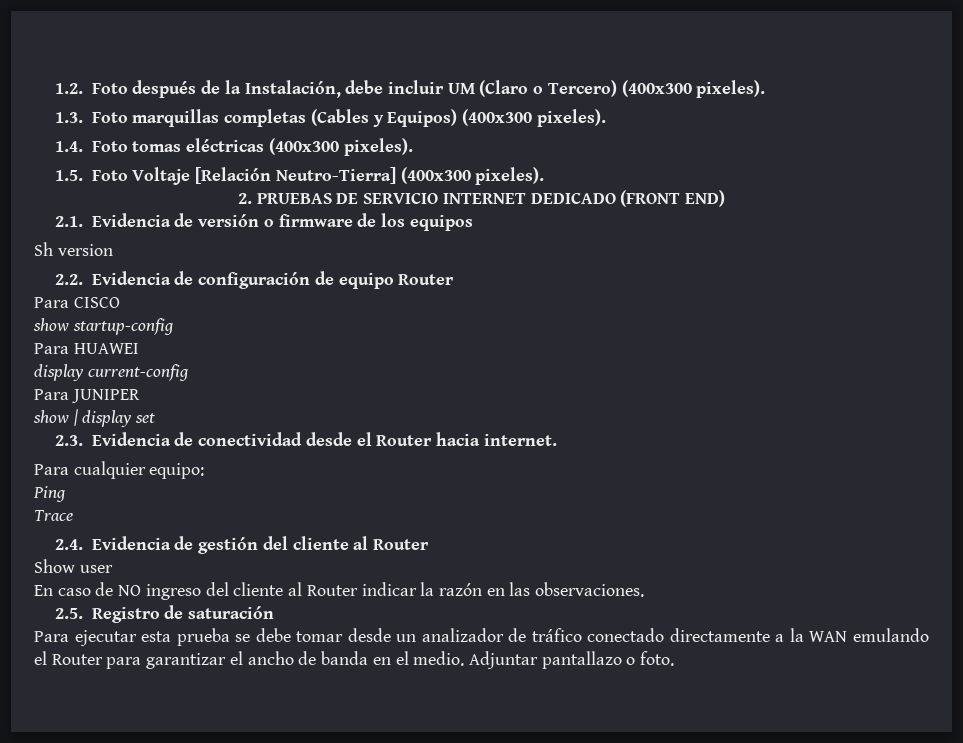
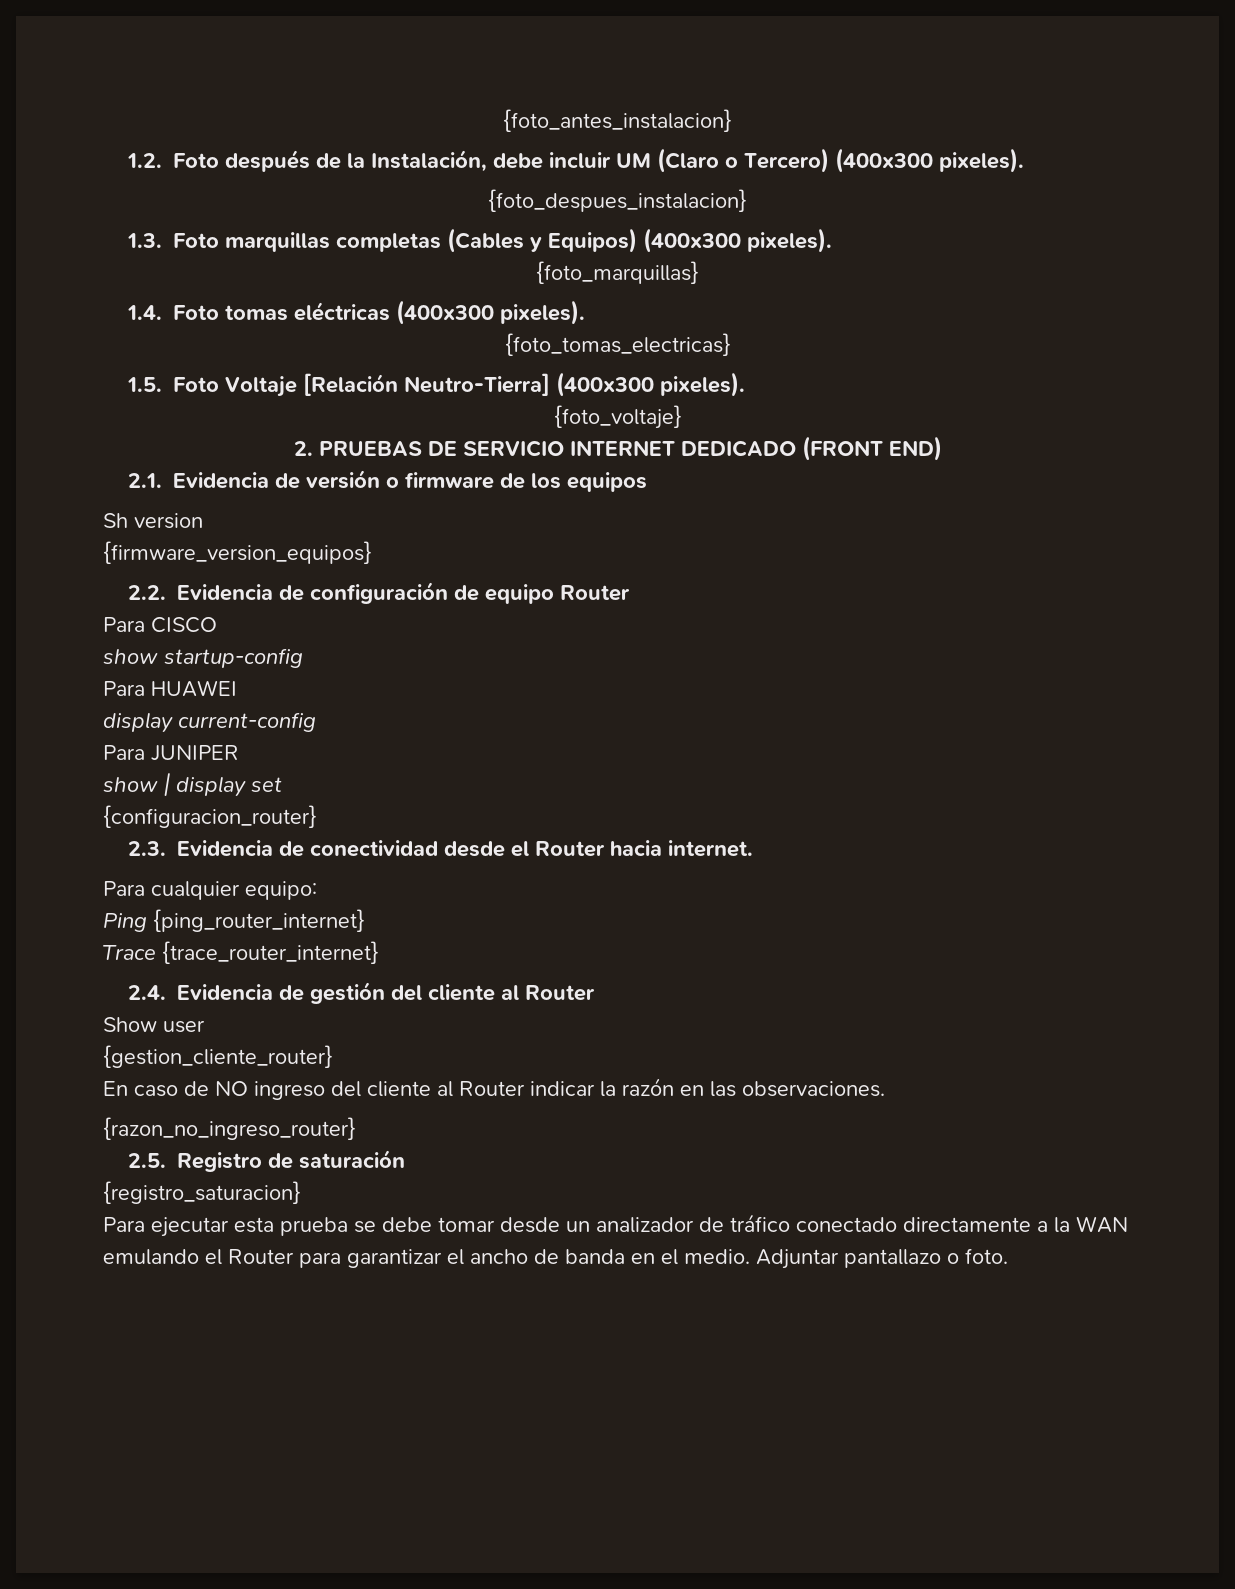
(54, 88) none -> [503,109,732,132] {foto_antes_instalacion} //
(766, 89) none -> [488,189,747,212] // {foto_despues_instalacion}
(606, 118) none -> [536,261,699,284] // {foto_marquillas}
(413, 147) none -> [504,333,731,356] // {foto_tomas_electricas}
(545, 176) none -> [553,405,682,429] // {foto_voltaje}
(113, 250) none -> [103,541,372,564] // {firmware_version_equipos}
(156, 418) none -> [103,805,317,828] // {configuracion_router}
(65, 494) none -> [153,909,365,932] {ping_router_internet}
(73, 515) none -> [162,941,379,964] {trace_router_internet}
(113, 569) none -> [103,1045,333,1068] // {gestion_cliente_router}
(645, 589) none -> [103,1117,356,1140] // {razon_no_ingreso_router}
(275, 612) none -> [103,1181,301,1204] // {registro_saturacion}

